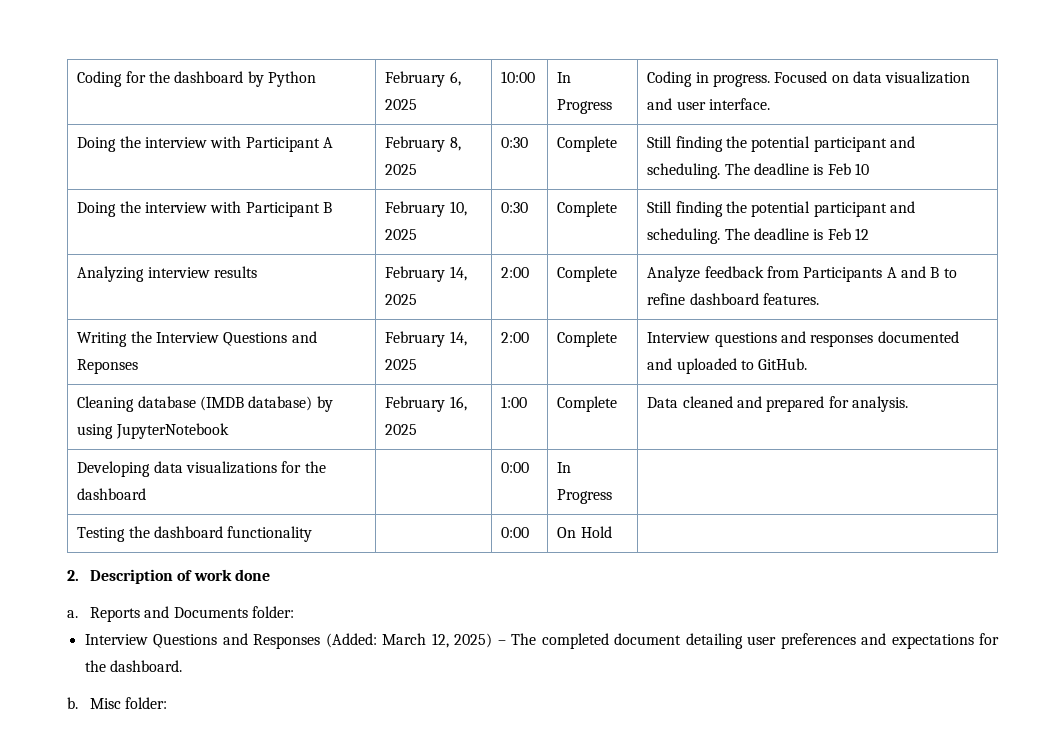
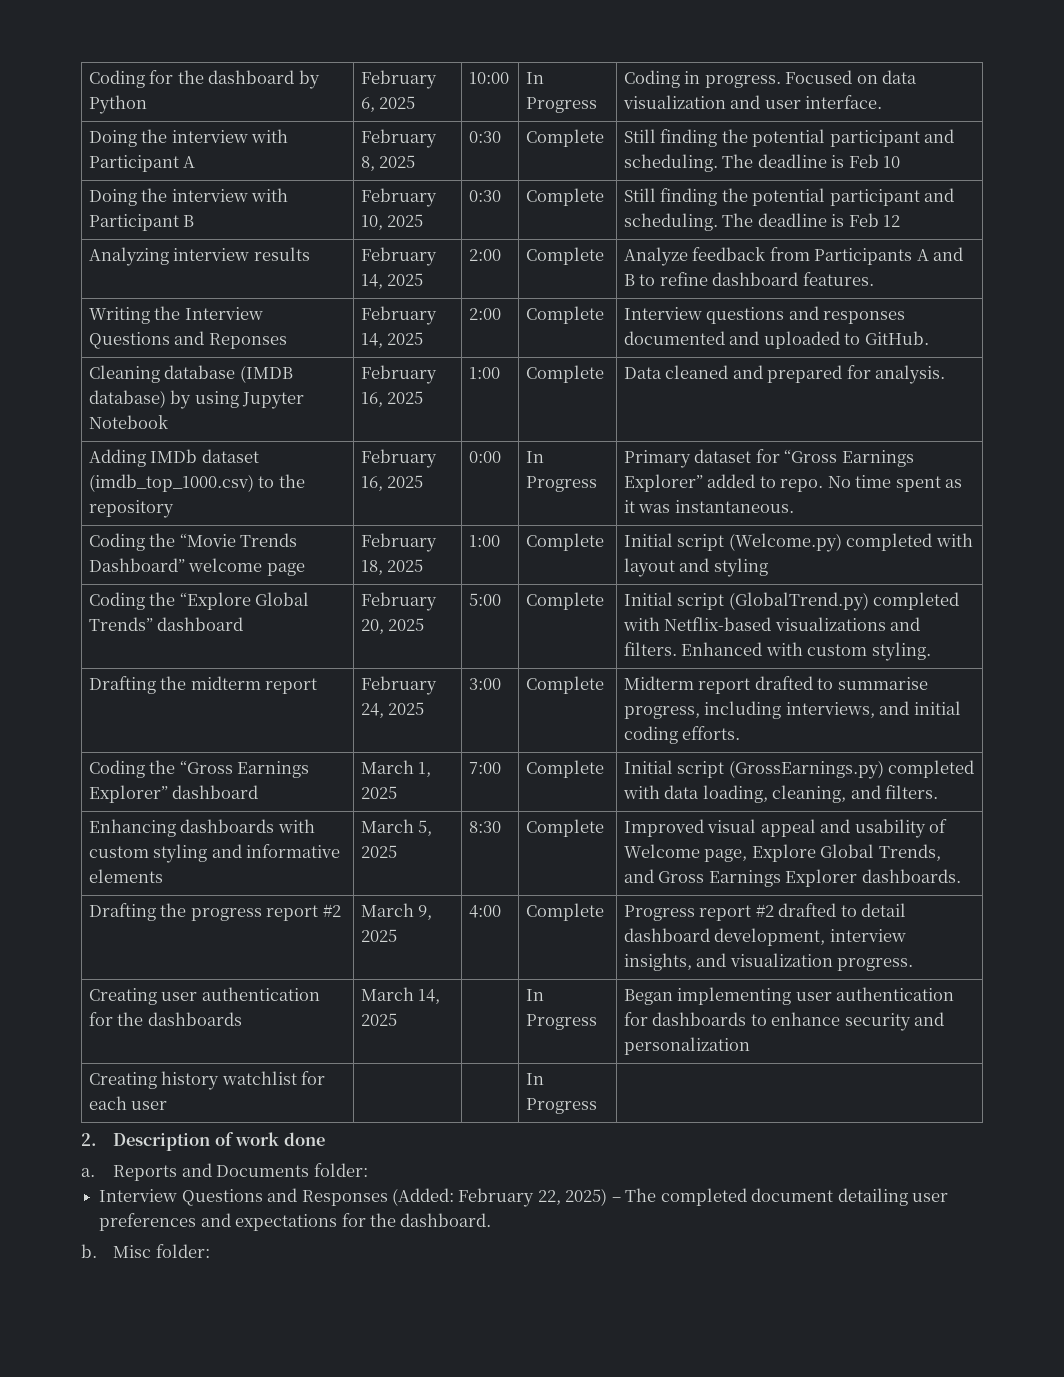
[115,423,229,439] JupyterNotebook -> [242,392,305,409] [88,415,168,429] Jupyter Notebook
[77,461,326,477] [77,488,147,500] [501,462,530,473] [557,462,572,473] [557,489,613,504] [77,526,313,542] [501,527,530,538] [557,526,612,538] Developing data visualizations for the dashboard | | 0:00 | In Progress | // Testing the dashboard functionality | | 0:00 | On Hold -> [88,449,259,467] [88,474,305,492] [88,500,174,518] [360,449,437,468] [360,475,424,491] [468,451,501,463] [525,451,544,463] [525,476,597,492] [623,449,914,468] [623,474,963,492] [623,500,794,513] [88,533,298,551] [88,558,305,576] [360,533,437,552] [360,559,424,575] [468,535,500,547] [525,533,604,551] [623,533,973,552] [623,558,768,577] [88,592,310,610] [88,617,244,631] [360,592,437,611] [360,618,425,634] [468,593,501,606] [525,592,604,610] [623,592,960,611] [622,617,921,631] [623,642,931,661] [88,676,318,694] [360,676,437,695] [360,702,425,718] [468,678,501,690] [525,676,604,694] [623,676,928,694] [623,701,961,719] [623,726,741,744] [88,760,310,778] [88,785,259,803] [360,760,432,777] [360,786,397,799] [468,762,501,774] [525,760,604,778] [623,760,975,779] [622,785,939,803] [88,819,315,837] [88,844,341,863] [88,869,163,883] [360,819,433,836] [360,845,397,858] [468,821,501,833] [525,819,604,837] [623,819,948,838] [623,844,941,862] [623,869,961,887] [88,903,341,921] [360,903,433,920] [360,929,397,942] [468,905,501,918] [525,903,604,921] [623,903,907,921] [623,928,906,946] [623,953,914,971] [88,987,320,1005] [88,1012,242,1026] [360,987,441,1004] [360,1013,397,1026] [525,989,544,1001] [525,1014,597,1030] [623,987,955,1005] [623,1012,945,1031] [623,1037,750,1055] [88,1071,326,1090] [88,1096,168,1110] [525,1073,544,1085] [525,1098,597,1114] Adding IMDb dataset (imdb_top_1000.csv) to the repository | February 16, 2025 | 0:00 | In Progress | Primary dataset for “Gross Earnings Explorer” added to repo. No time spent as it was instantaneous. // Coding the “Movie Trends Dashboard” welcome page | February 18, 2025 | 1:00 | Complete | Initial script (Welcome.py) completed with layout and styling // Coding the “Explore Global Trends” dashboard | February 20, 2025 | 5:00 | Complete | Initial script (GlobalTrend.py) completed with Netflix-based visualizations and filters. Enhanced with custom styling. // Drafting the midterm report | February 24, 2025 | 3:00 | Complete | Midterm report drafted to summarise progress, including interviews, and initial coding efforts. // Coding the “Gross Earnings Explorer” dashboard | March 1, 2025 | 7:00 | Complete | Initial script (GrossEarnings.py) completed with data loading, cleaning, and filters. // Enhancing dashboards with custom styling and informative elements | March 5, 2025 | 8:30 | Complete | Improved visual appeal and usability of Welcome page, Explore Global Trends, and Gross Earnings Explorer dashboards. // Drafting the progress report #2 | March 9, 2025 | 4:00 | Complete | Progress report #2 drafted to detail dashboard development, interview insights, and visualization progress. // Creating user authentication for the dashboards | March 14, 2025 | | In Progress | Began implementing user authentication for dashboards to enhance security and personalization // Creating history watchlist for each user | | | In Progress
[382,633,449,648] March 12, -> [458,1188,561,1207] February 22,

